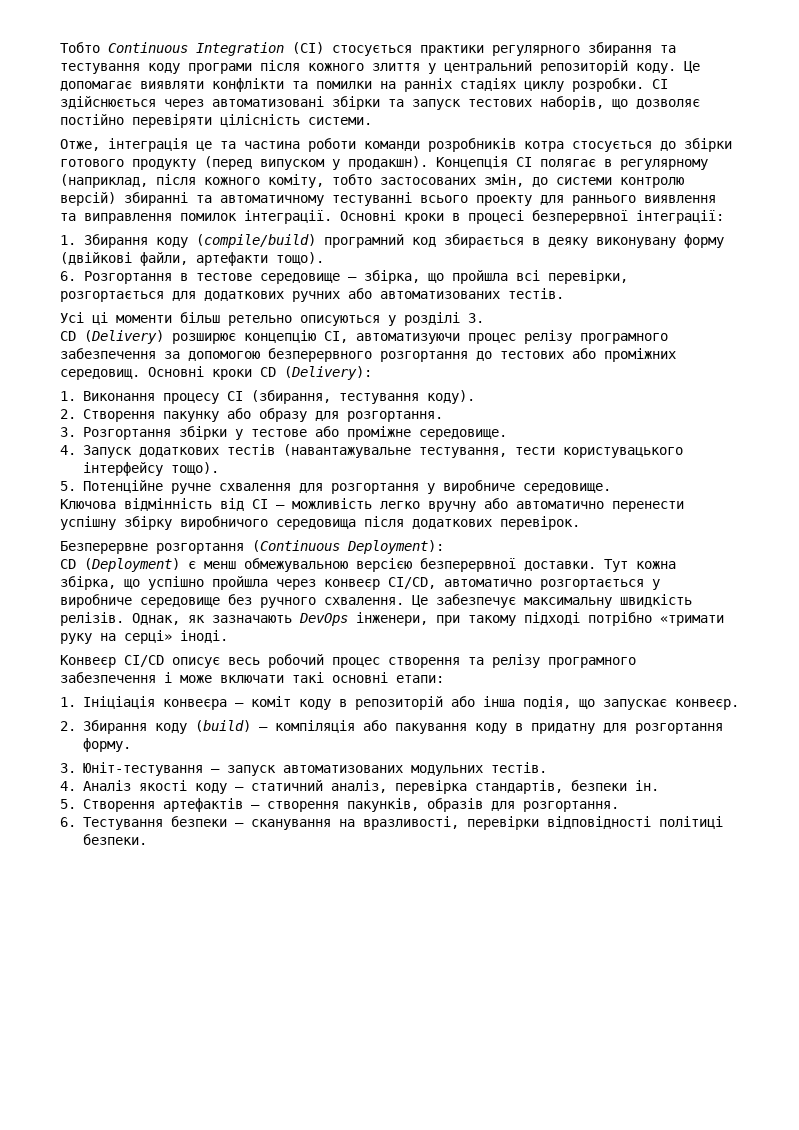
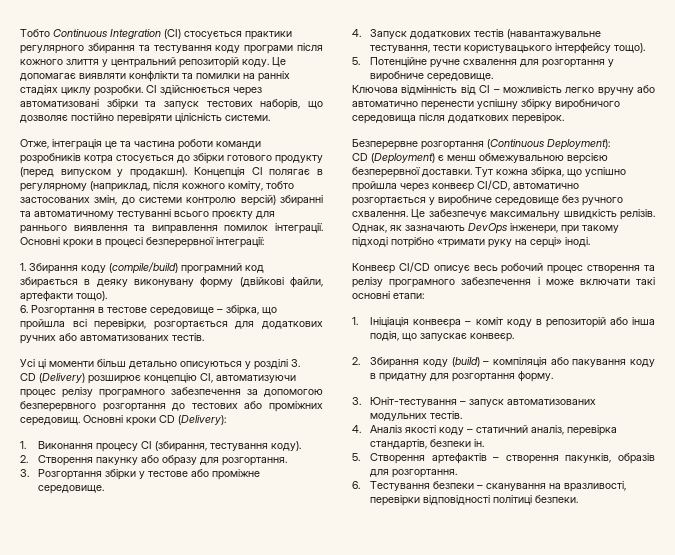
[476,195,532,206] проекту -> [212,211,253,220] проєкту
[228,315,292,326] ретельно -> [129,361,177,369] детально

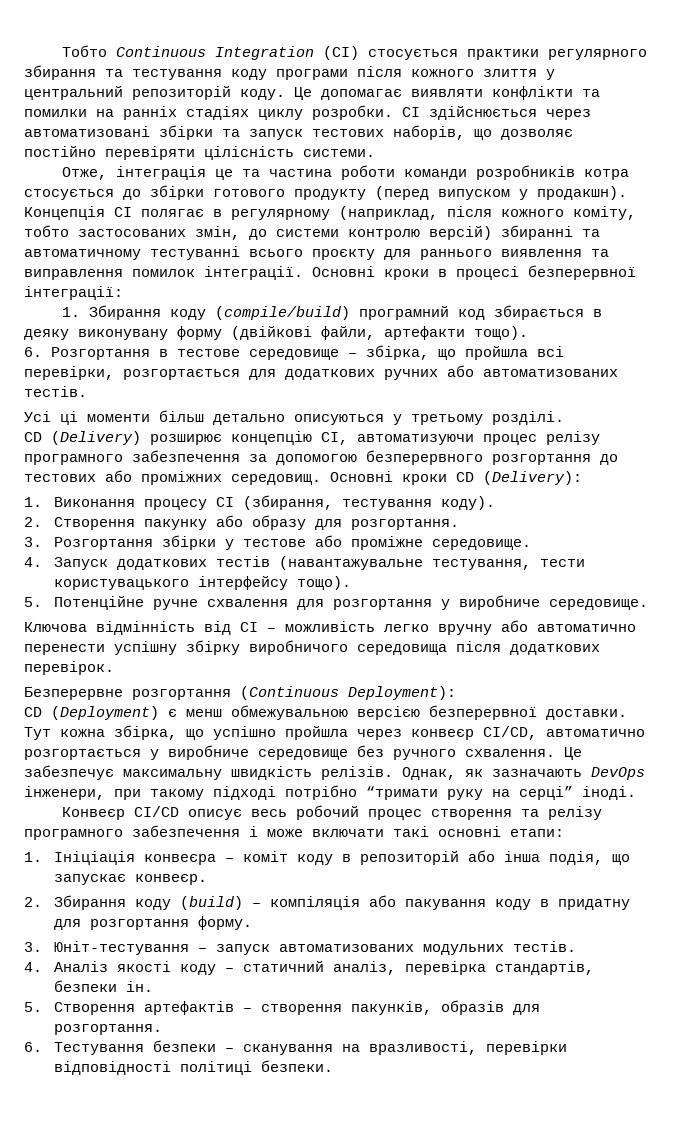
[254,359,300,370] розділі 3. -> [411,411,564,425] третьому розділі.
[437,239,485,248] «тримати -> [366,786,438,800] “тримати
[530,237,562,248] серці» -> [519,786,573,800] серці”

